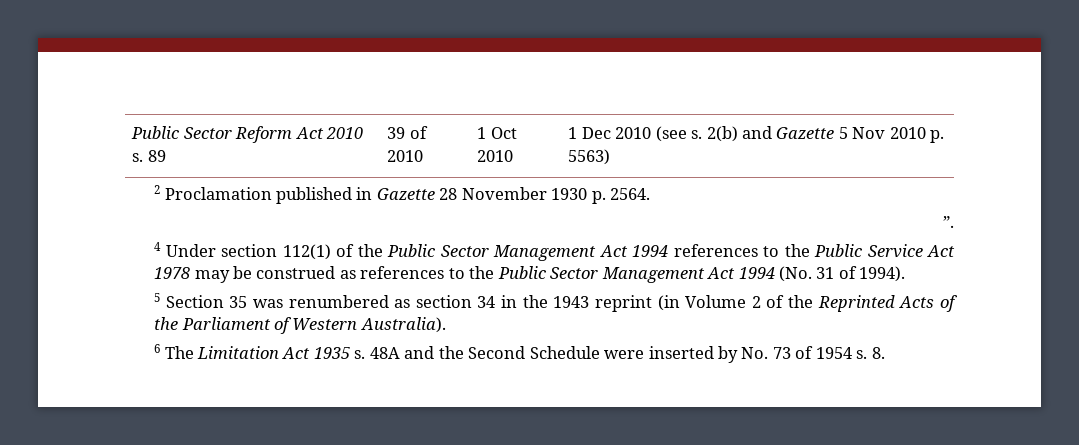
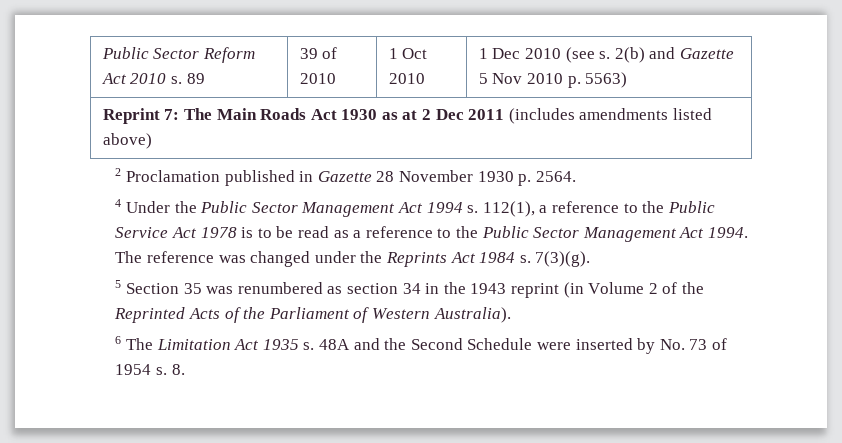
(611, 157) none -> [102,108,712,124] [102,133,152,149] // Reprint 7: The Main Roads Act 1930 as at 2 Dec 2011 (includes amendments listed above)
[943,216,954,228] // ”. -> (576, 176) none
[221,244,758,261] section 112(1) of the Public Sector Management Act 1994 references -> [174,201,619,217] the Public Sector Management Act 1994 s. 112(1), a reference
[194,266,445,283] may be construed as references -> [241,226,433,238] is to be read as a reference
[738,266,906,282] 1994 (No. 31 of 1994). -> [707,227,748,238] [115,251,591,267] 1994. The reference was changed under the Reprints Act 1984 s. 7(3)(g).

